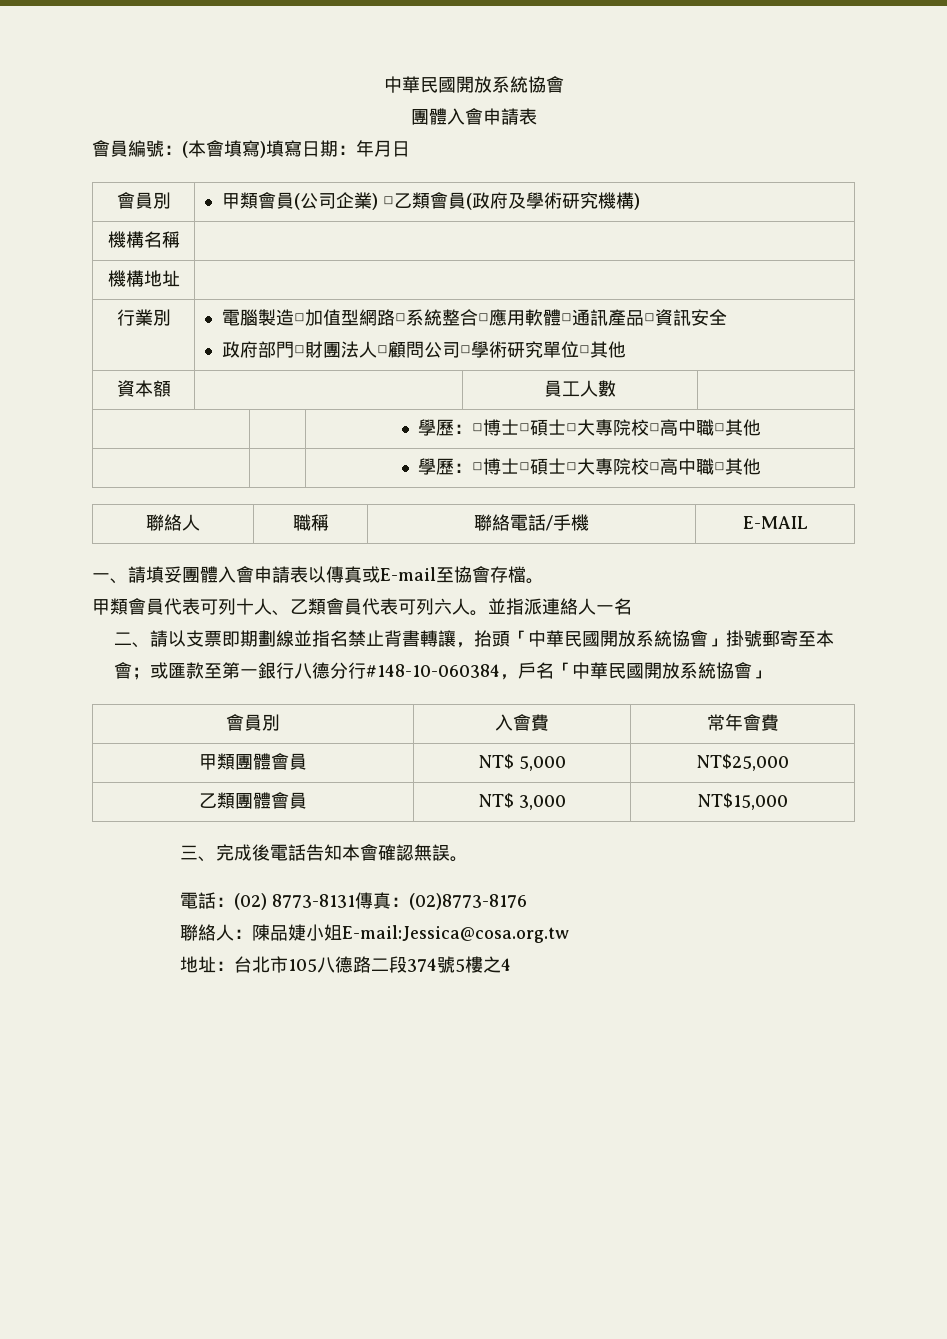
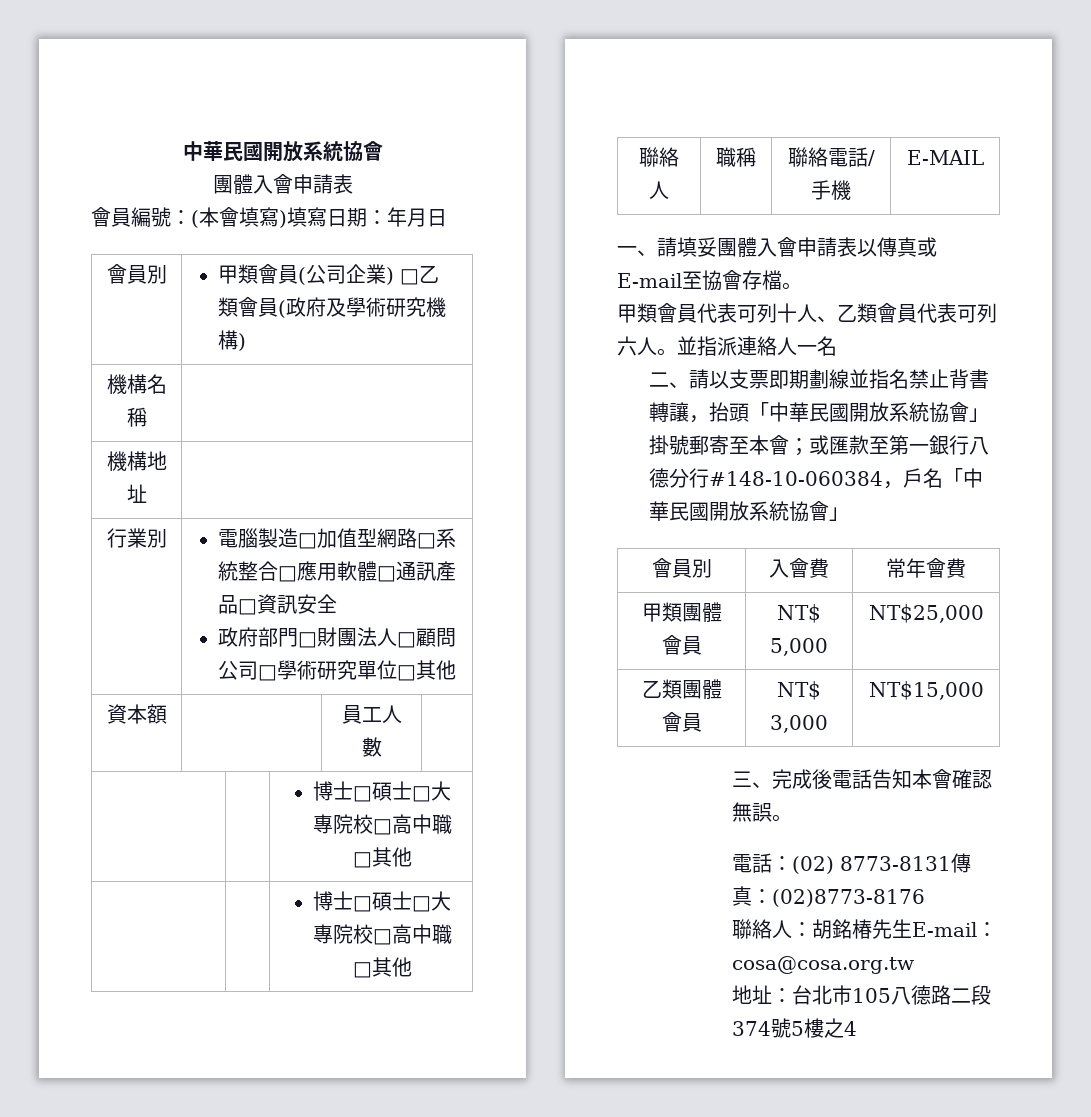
[418,419,484,436] 學歷：□ -> (382, 747) none
[418,458,484,475] 學歷：□ -> (412, 857) none
[251,924,569,943] 陳品婕小姐E-mail:Jessica@cosa.org.tw -> [811,919,997,939] [731,956,914,974] 胡銘椿先生E-mail：cosa@cosa.org.tw

